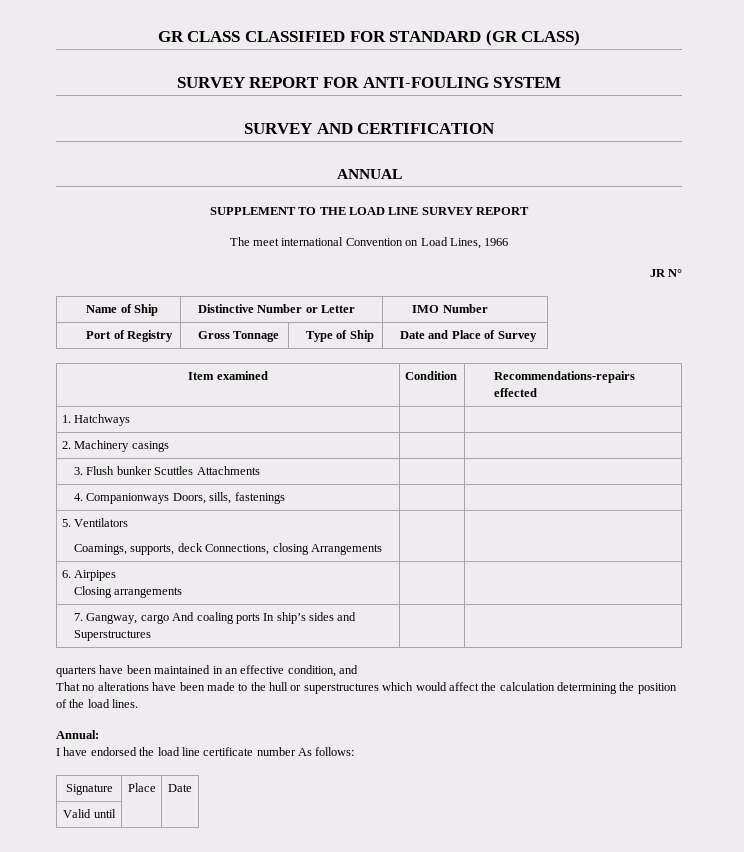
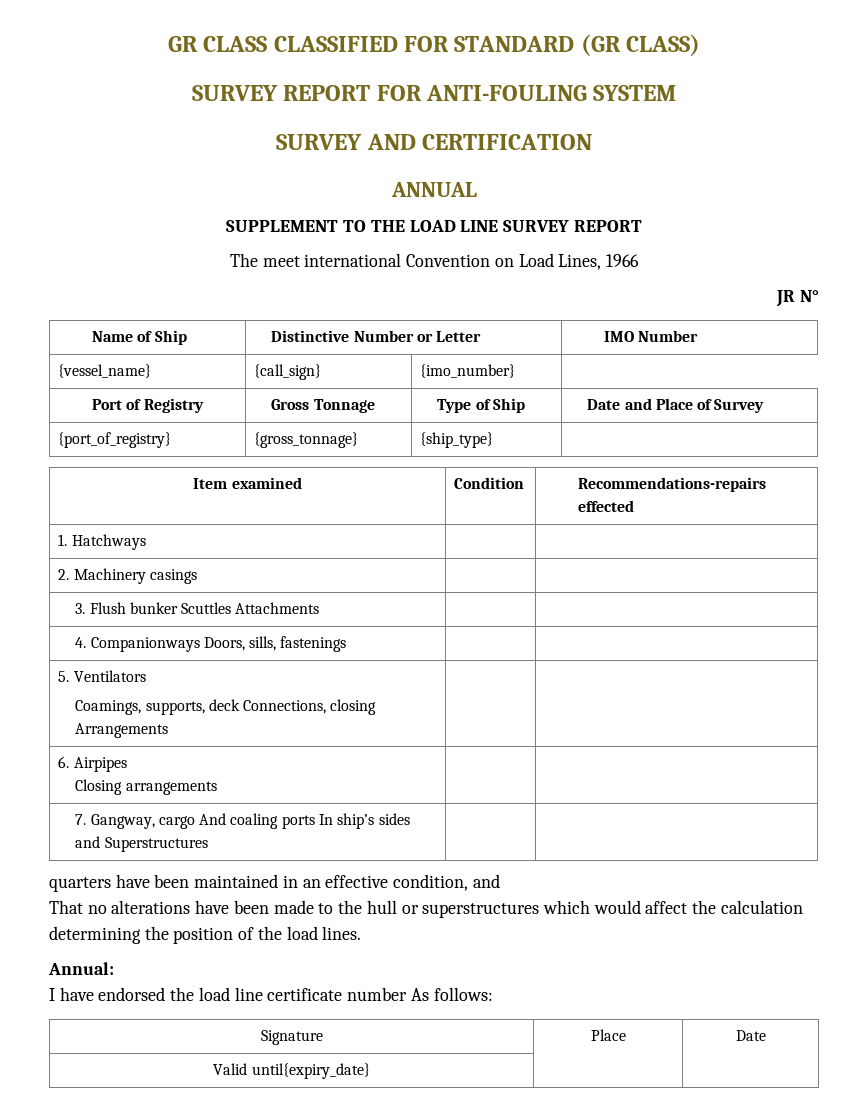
(488, 308) none -> [58,364,152,378] [254,364,322,380] [420,364,516,378] // {vessel_name} | {call_sign} | {imo_number}
(537, 336) none -> [58,432,172,448] [254,432,359,448] [420,432,494,448] // {port_of_registry} | {gross_tonnage} | {ship_type} |
[93,809,116,818] until -> [251,1063,370,1079] until{expiry_date}

